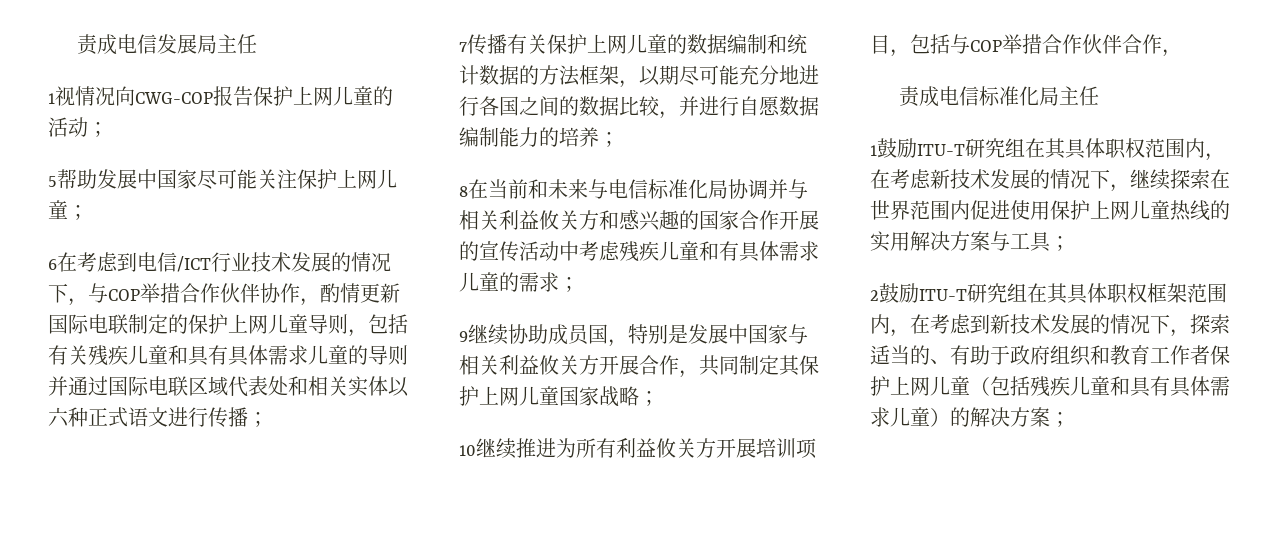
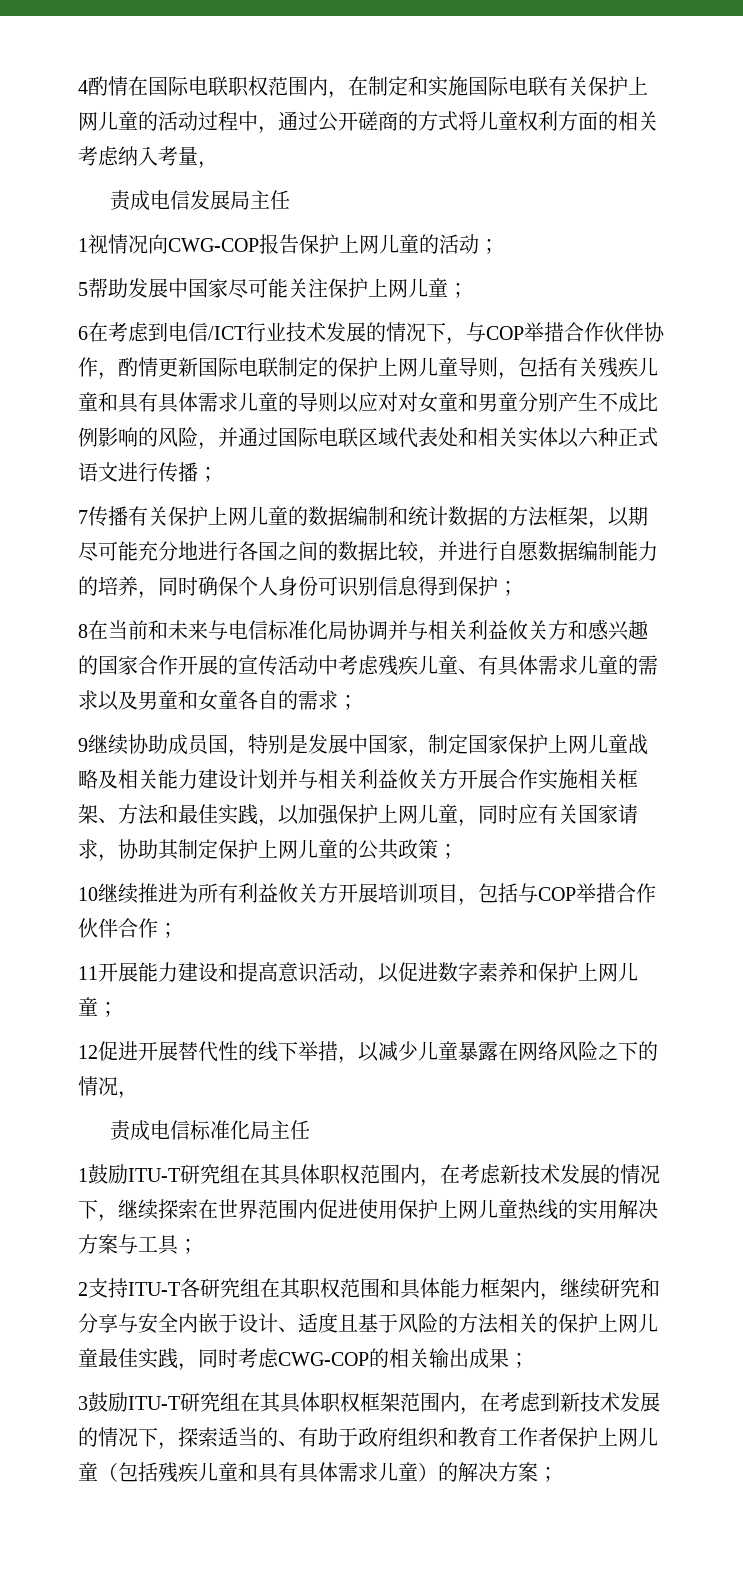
(76, 44) none -> [78,76,648,99] [78,111,658,134] [78,146,218,169] 4酌情在国际电联职权范围内，在制定和实施国际电联有关保护上网儿童的活动过程中，通过公开磋商的方式将儿童权利方面的相关考虑纳入考量， //
(408, 355) none -> [338,392,658,413] [78,427,218,450] 以应对对女童和男童分别产生不成比例影响的风险，
(599, 137) none -> [138,576,498,599] ，同时确保个人身份可识别信息得到保护
[699,241,719,261] 和 -> [458,669,478,674] 、
(559, 282) none -> [98,690,338,711] 以及男童和女童各自的需求
(788, 334) none -> [408,734,648,757] [78,769,298,789] ，制定国家保护上网儿童战略及相关能力建设计划并
[679,355,819,378] [459,386,639,407] ，共同制定其保护上网儿童国家战略 -> [538,769,638,790] [78,804,638,827] [78,839,438,862] 实施相关框架、方法和最佳实践，以加强保护上网儿童，同时应有关国家请求，协助其制定保护上网儿童的公共政策
(1162, 44) none -> [158,923,178,938] [78,962,638,985] [78,997,118,1017] [78,1041,658,1064] [78,1076,118,1096] ； // 11开展能力建设和提高意识活动，以促进数字素养和保护上网儿童； // 12促进开展替代性的线下举措，以减少儿童暴露在网络风险之下的情况
(879, 295) none -> [88,1278,660,1301] [78,1312,658,1334] [78,1348,529,1371] [78,1396,88,1410] 支持ITU-T各研究组在其职权范围和具体能力框架内，继续研究和分享与安全内嵌于设计、适度且基于风险的方法相关的保护上网儿童最佳实践，同时考虑CWG-COP的相关输出成果； // 3

